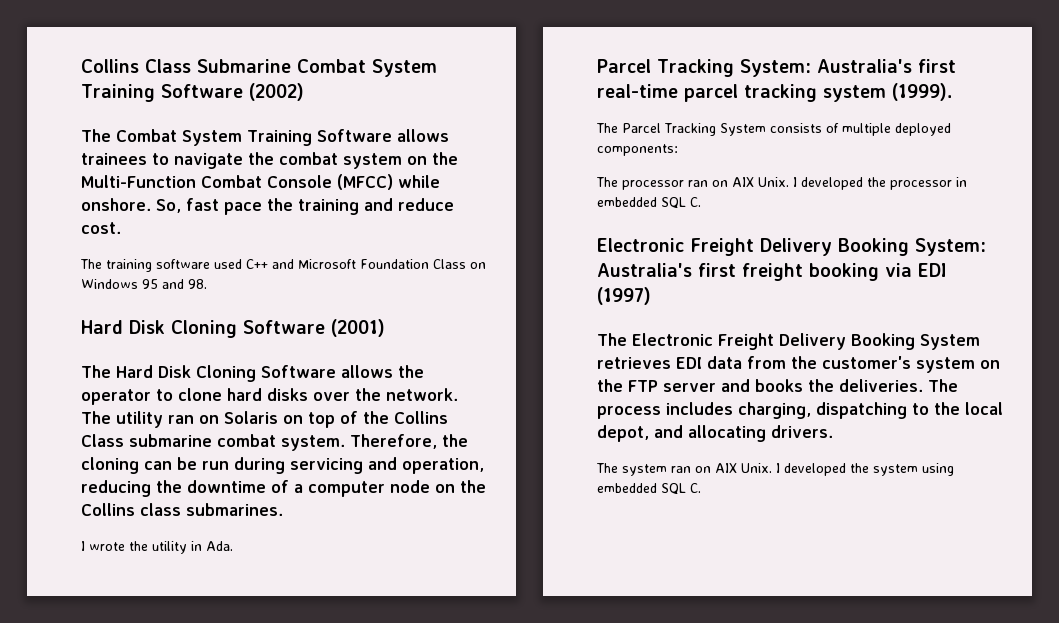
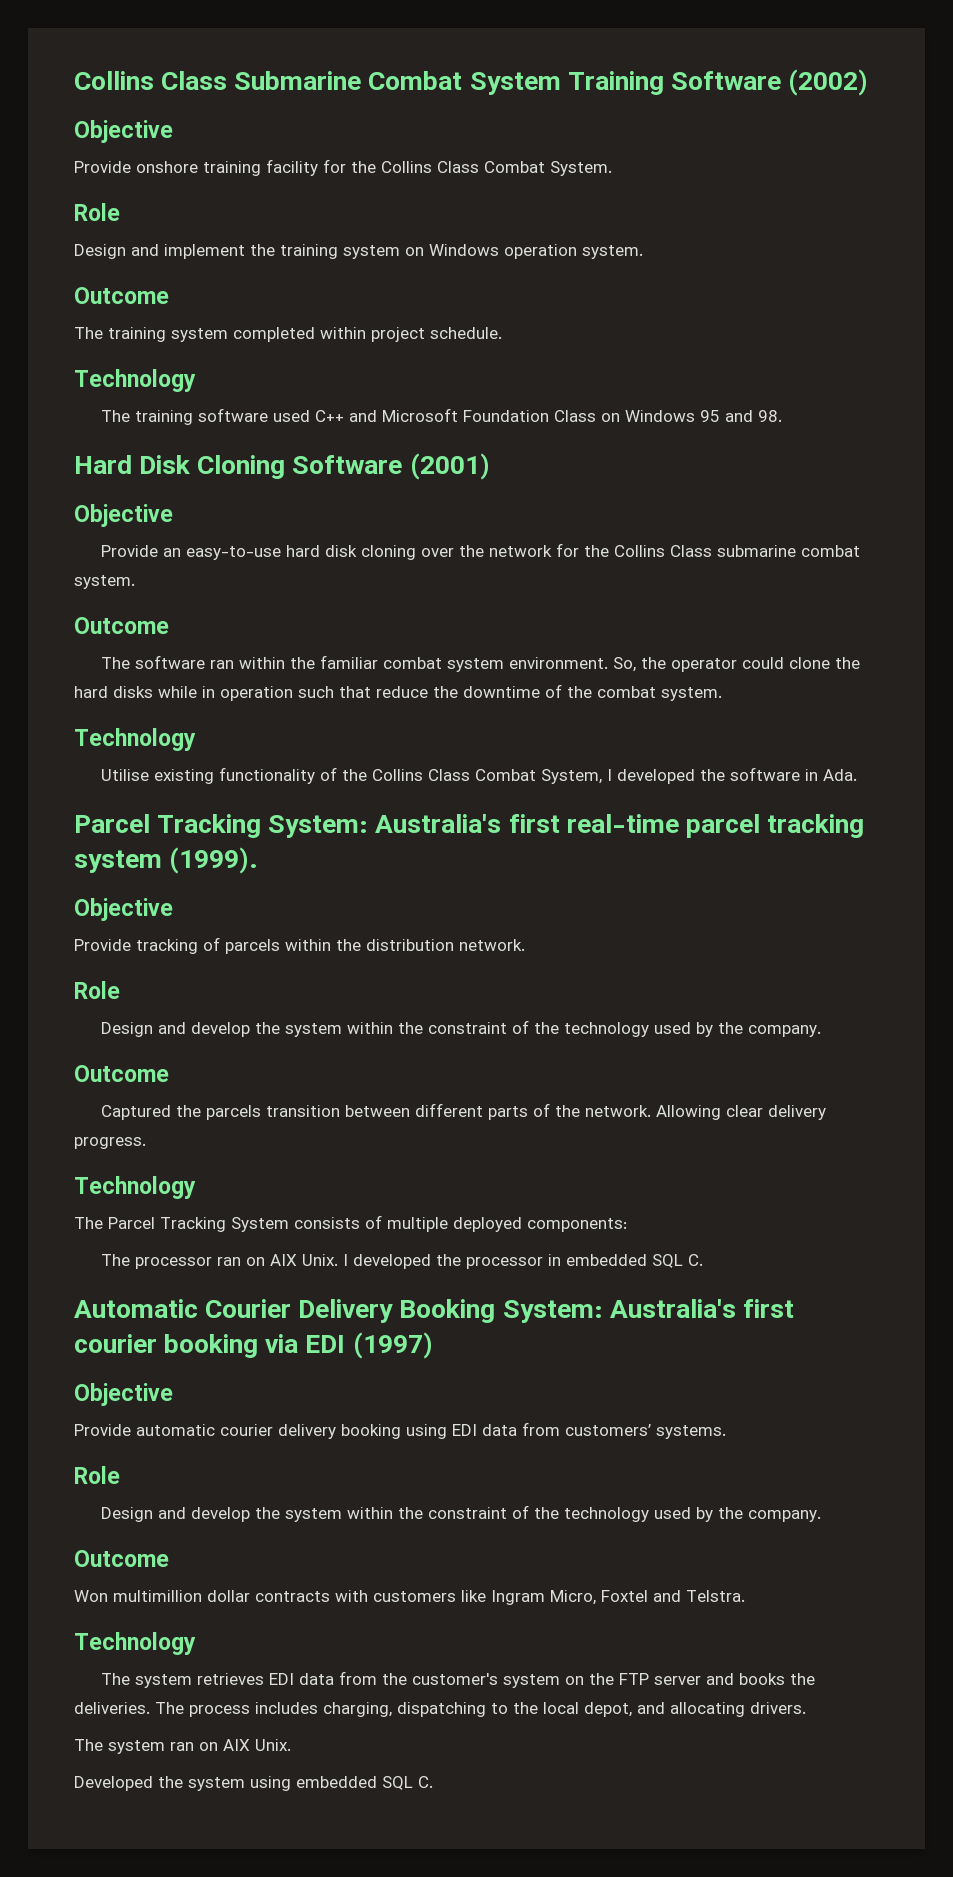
[81,129,449,146] [81,152,458,169] [81,174,440,190] [81,198,454,215] [81,222,121,234] The Combat System Training Software allows trainees to navigate the combat system on the Multi-Function Combat Console (MFCC) while onshore. So, fast pace the training and reduce cost. -> [74,120,173,143] [74,159,612,176] [74,203,120,221] [74,244,643,259] [74,287,169,304] [74,327,502,342] [74,369,196,392] Objective // Provide onshore training facility for the Collins Class Combat System. // Role // Design and implement the training system on Windows operation system. // Outcome // The training system completed within project schedule. // Technology
[81,365,424,382] [81,388,458,405] [81,411,358,428] The Hard Disk Cloning Software allows the operator to clone hard disks over the network. The utility ran on Solaris on top of -> [74,504,173,527] [101,543,580,560] Objective // Provide an easy-to-use hard disk cloning over the network for
[350,434,468,449] [81,457,484,474] [81,480,486,497] [81,503,283,516] [81,541,187,554] Therefore, the cloning can be run during servicing and operation, reducing the downtime of a computer node on the Collins class submarines. // I wrote the utility -> [74,617,169,634] [101,655,861,672] [74,684,722,701] [74,728,196,751] [101,767,801,784] // Outcome // The software ran within the familiar combat system environment. So, the operator could clone the hard disks while in operation such that reduce the downtime of the combat system. // Technology // Utilise existing functionality of the Collins Class Combat System, I developed the software
(952, 92) none -> [74,898,173,921] [74,937,525,954] [74,981,120,999] [101,1020,822,1037] [74,1065,169,1082] [101,1103,827,1120] [74,1137,146,1149] [74,1176,196,1199] // Objective // Provide tracking of parcels within the distribution network. // Role // Design and develop the system within the constraint of the technology used by the company. // Outcome // Captured the parcels transition between different parts of the network. Allowing clear delivery progress. // Technology
[597,238,754,256] Electronic Freight -> [74,1299,292,1318] Automatic Courier
[742,263,803,281] freight -> [74,1334,157,1353] courier
[597,333,980,350] The Electronic Freight Delivery Booking System -> [74,1383,173,1406] [74,1422,726,1439] [74,1466,120,1484] [101,1505,822,1522] [74,1550,169,1567] [74,1590,745,1605] [74,1632,196,1655] [101,1673,193,1688] Objective // Provide automatic courier delivery booking using EDI data from customers’ systems. // Role // Design and develop the system within the constraint of the technology used by the company. // Outcome // Won multimillion dollar contracts with customers like Ingram Micro, Foxtel and Telstra. // Technology // The system
[776,463,846,476] I developed -> [74,1776,153,1791] // Developed

